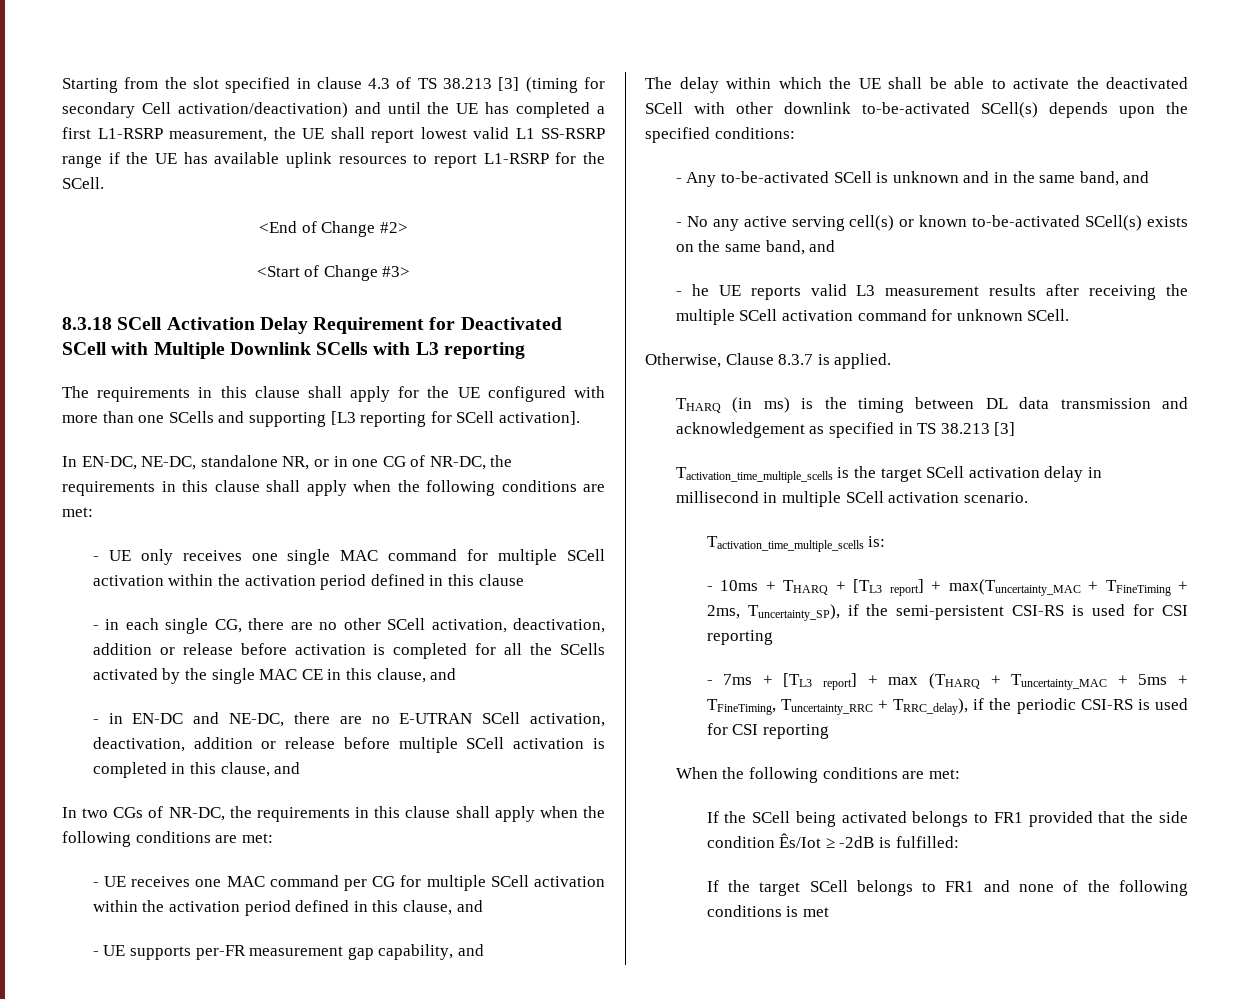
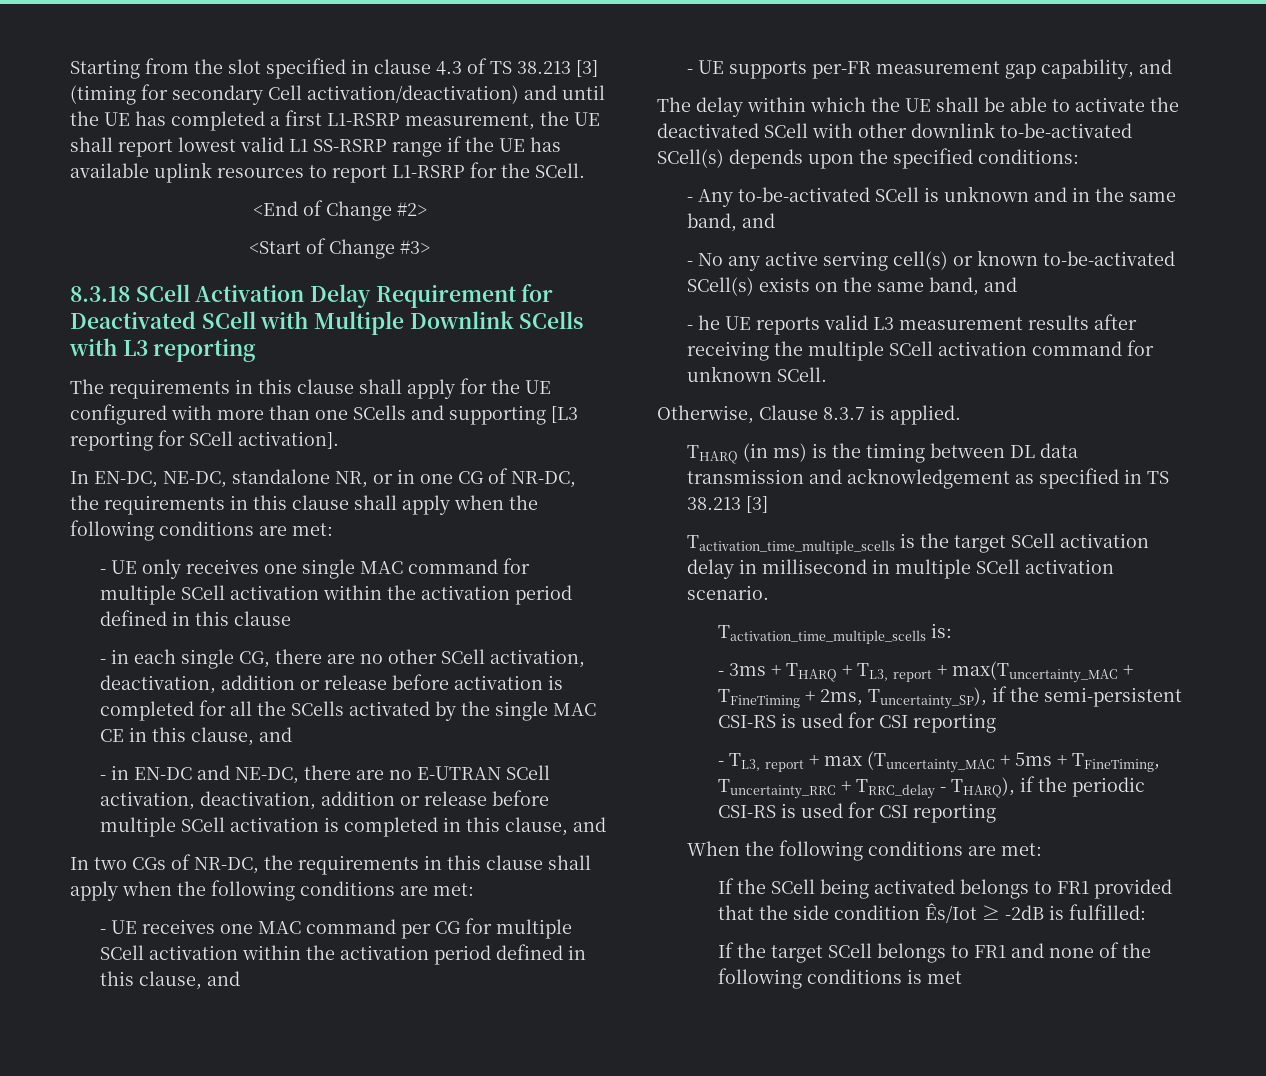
[720,580,759,591] 10ms -> [728,663,766,676] 3ms
[853,579,924,596] [TL3 report] -> [856,663,932,682] TL3, report
[723,673,1108,690] 7ms + [TL3 report] + max (THARQ + Tuncertainty_MAC -> [728,751,995,773] TL3, report + max (Tuncertainty_MAC
[893,698,969,715] TRRC_delay), -> [855,777,1015,799] TRRC_delay - THARQ),

